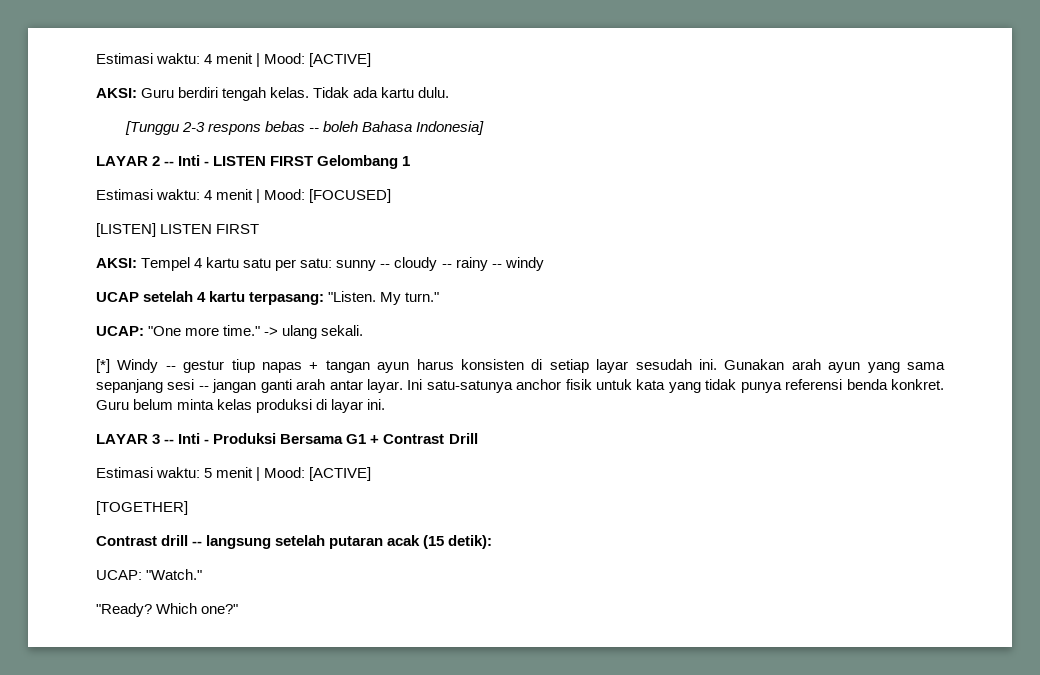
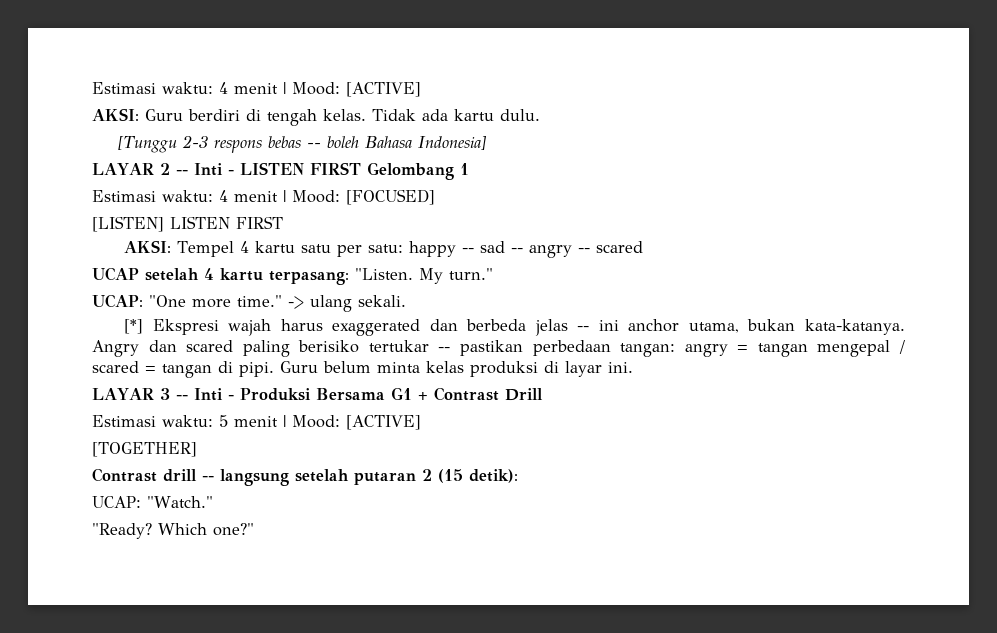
(219, 92) none -> [246,109,261,121] di
[336,257,544,271] sunny -- cloudy -- rainy -- windy -> [409,241,644,258] happy -- sad -- angry -- scared
[117,359,945,373] [96,379,945,393] Windy -- gestur tiup napas + tangan ayun harus konsisten di setiap layar sesudah ini. Gunakan arah ayun yang sama sepanjang sesi -- jangan ganti arah antar layar. Ini satu-satunya anchor fisik untuk kata yang tidak punya referensi benda konkret. -> [152,319,906,336] [92,340,905,357] [92,361,274,378] Ekspresi wajah harus exaggerated dan berbeda jelas -- ini anchor utama, bukan kata-katanya. Angry dan scared paling berisiko tertukar -- pastikan perbedaan tangan: angry = tangan mengepal / scared = tangan di pipi.
[387,535,421,546] acak -> [422,469,432,481] 2

